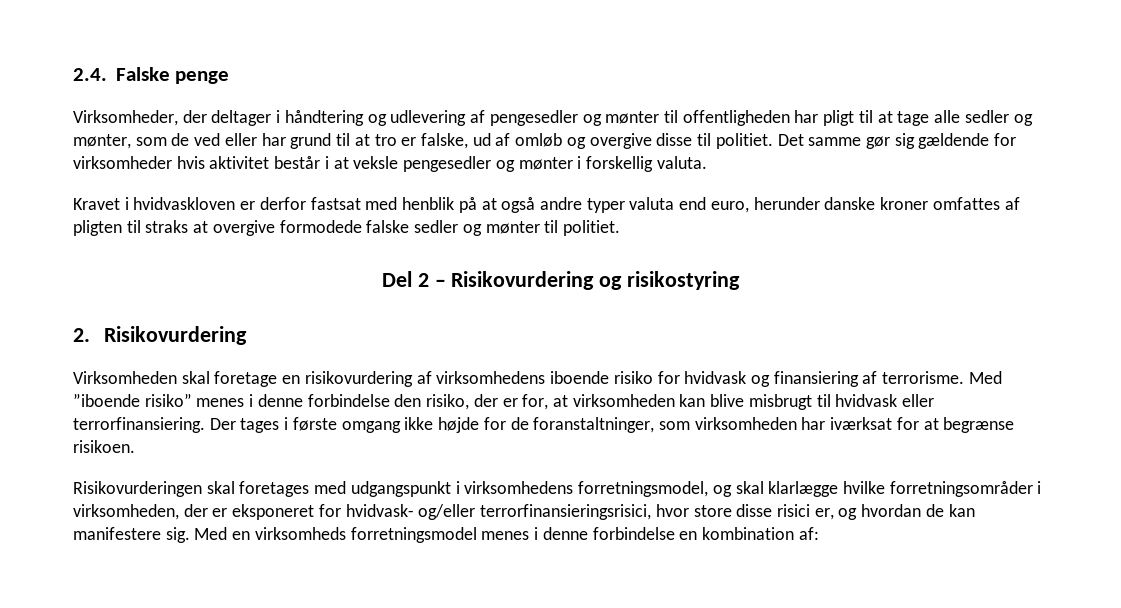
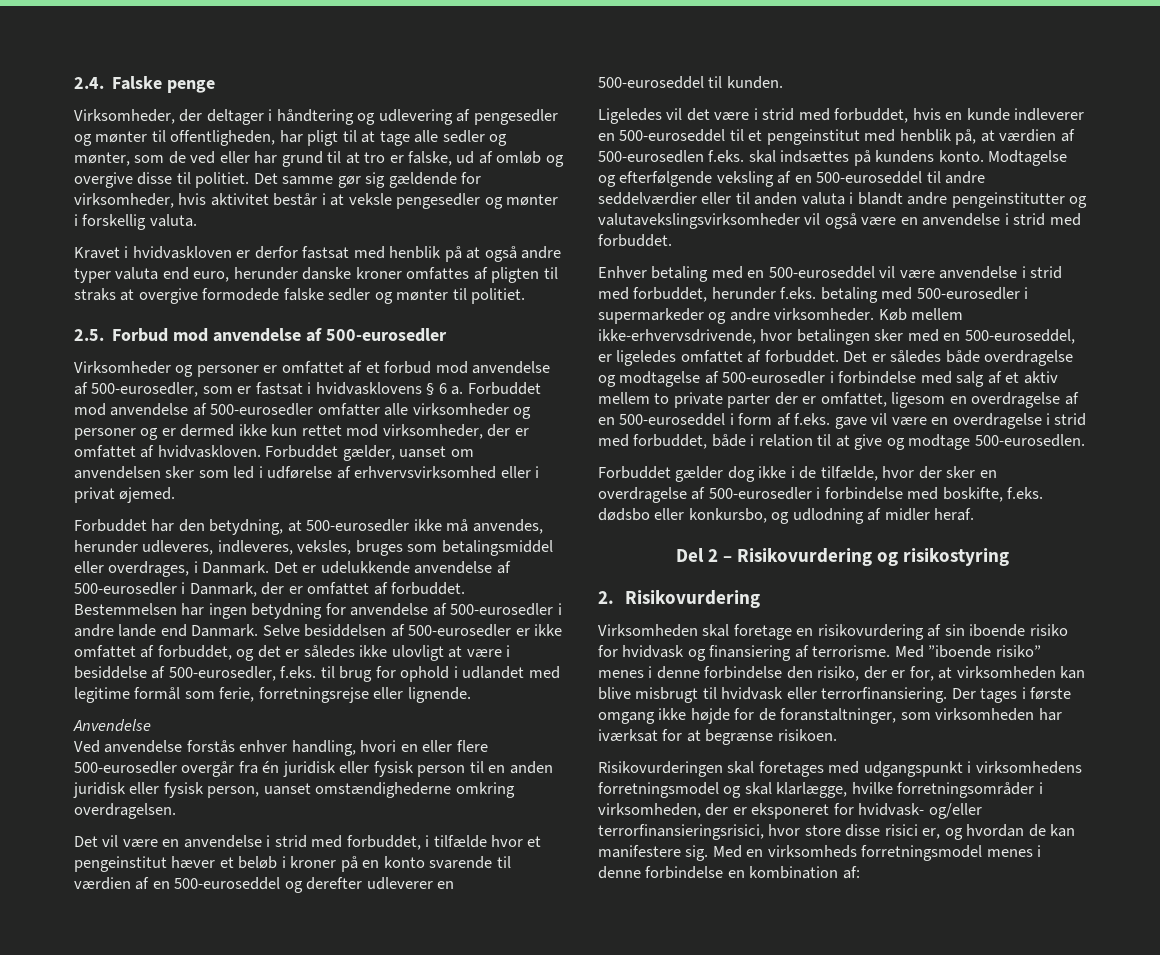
[682,110,790,126] offentligheden -> [170,130,276,146] offentligheden,
[73,156,172,169] virksomheder -> [74,193,174,208] virksomheder,
(620, 228) none -> [74,328,447,342] [74,361,551,377] [74,382,541,397] [74,403,532,419] [74,424,529,440] [74,445,474,461] [74,466,540,479] [74,487,176,503] [74,519,543,535] [74,540,553,556] [74,561,511,577] [74,582,466,597] [74,603,562,619] [74,624,563,637] [74,645,511,661] [74,666,560,682] [74,687,471,703] [73,719,151,732] [74,740,488,756] [74,761,553,777] [73,782,515,798] [74,803,176,819] [74,835,542,850] [74,856,511,872] [74,877,455,893] [598,76,783,89] [598,108,1085,124] [598,129,1075,145] [598,150,1068,166] [598,171,986,187] [598,192,1088,208] [598,213,1081,229] [598,234,672,247] [598,266,1063,282] [598,287,1029,303] [598,308,964,324] [598,329,1075,345] [598,350,1074,366] [598,371,1058,387] [598,392,1079,408] [598,413,1087,429] [598,434,1085,450] [598,466,997,482] [598,487,1044,503] [598,508,975,524] // 2.5. Forbud mod anvendelse af 500-eurosedler // Virksomheder og personer er omfattet af et forbud mod anvendelse af 500-eurosedler, som er fastsat i hvidvasklovens § 6 a. Forbuddet mod anvendelse af 500-eurosedler omfatter alle virksomheder og personer og er dermed ikke kun rettet mod virksomheder, der er omfattet af hvidvaskloven. Forbuddet gælder, uanset om anvendelsen sker som led i udførelse af erhvervsvirksomhed eller i privat øjemed. // Forbuddet har den betydning, at 500-eurosedler ikke må anvendes, herunder udleveres, indleveres, veksles, bruges som betalingsmiddel eller overdrages, i Danmark. Det er udelukkende anvendelse af 500-eurosedler i Danmark, der er omfattet af forbuddet. Bestemmelsen har ingen betydning for anvendelse af 500-eurosedler i andre lande end Danmark. Selve besiddelsen af 500-eurosedler er ikke omfattet af forbuddet, og det er således ikke ulovligt at være i besiddelse af 500-eurosedler, f.eks. til brug for ophold i udlandet med legitime formål som ferie, forretningsrejse eller lignende. // Anvendelse // Ved anvendelse forstås enhver handling, hvori en eller flere 500-eurosedler overgår fra én juridisk eller fysisk person til en anden juridisk eller fysisk person, uanset omstændighederne omkring overdragelsen. // Det vil være en anvendelse i strid med forbuddet, i tilfælde hvor et pengeinstitut hæver et beløb i kroner på en konto svarende til værdien af en 500-euroseddel og derefter udleverer en 500-euroseddel til kunden. // Ligeledes vil det være i strid med forbuddet, hvis en kunde indleverer en 500-euroseddel til et pengeinstitut med henblik på, at værdien af 500-eurosedlen f.eks. skal indsættes på kundens konto. Modtagelse og efterfølgende veksling af en 500-euroseddel til andre seddelværdier eller til anden valuta i blandt andre pengeinstitutter og valutavekslingsvirksomheder vil også være en anvendelse i strid med forbuddet. // Enhver betaling med en 500-euroseddel vil være anvendelse i strid med forbuddet, herunder f.eks. betaling med 500-eurosedler i supermarkeder og andre virksomheder. Køb mellem ikke-erhvervsdrivende, hvor betalingen sker med en 500-euroseddel, er ligeledes omfattet af forbuddet. Det er således både overdragelse og modtagelse af 500-eurosedler i forbindelse med salg af et aktiv mellem to private parter der er omfattet, ligesom en overdragelse af en 500-euroseddel i form af f.eks. gave vil være en overdragelse i strid med forbuddet, både i relation til at give og modtage 500-eurosedlen. // Forbuddet gælder dog ikke i de tilfælde, hvor der sker en overdragelse af 500-eurosedler i forbindelse med boskifte, f.eks. dødsbo eller konkursbo, og udlodning af midler heraf.
[436,371,546,384] virksomhedens -> [944,624,965,636] sin
[578,481,709,497] forretningsmodel, -> [598,782,719,798] forretningsmodel
[768,481,839,497] klarlægge -> [776,782,848,798] klarlægge,

